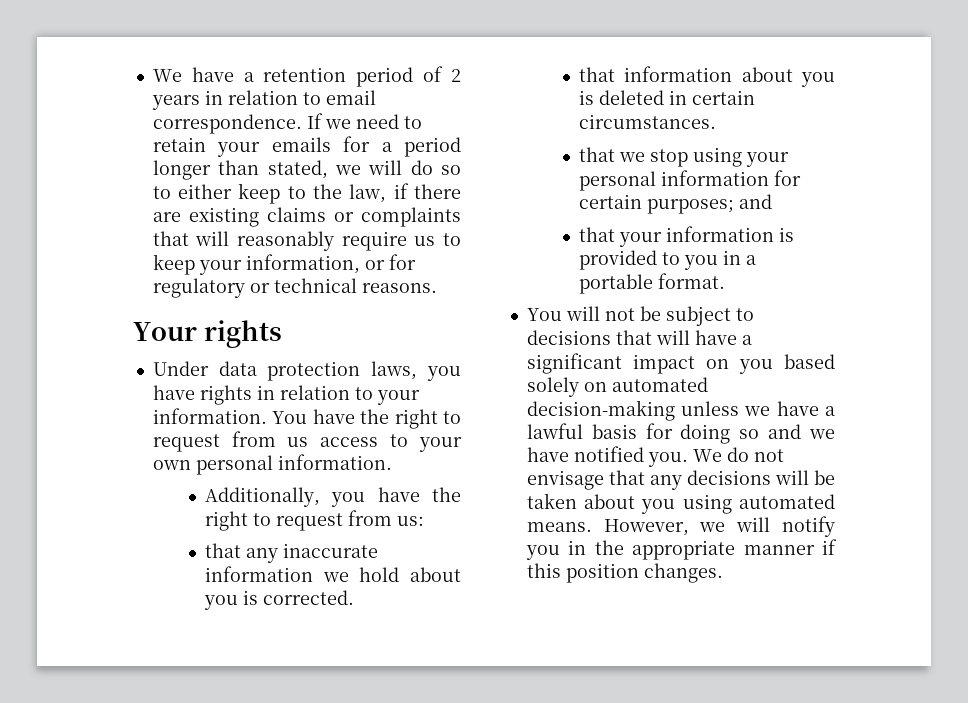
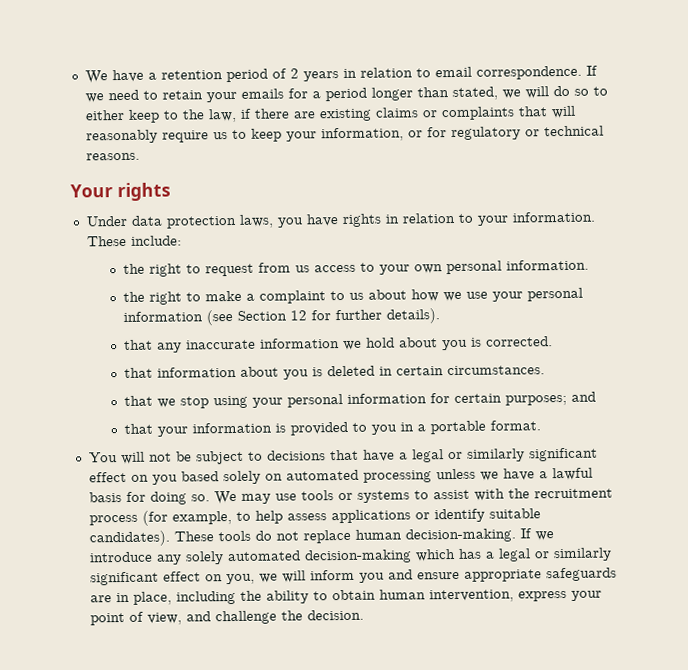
[272,409,355,424] You have -> [86,235,182,247] These include: //
[205,487,461,507] [205,510,425,531] Additionally, you have the right to request from us: -> [123,287,584,305] [123,308,441,326] the right to make a complaint to us about how we use your personal information (see Section 12 for further details).
[655,330,752,345] [526,353,695,374] will have a significant impact -> [362,447,598,463] [88,471,127,483] have a legal or similarly significant effect
[526,400,675,421] decision-making -> [362,470,432,483] processing
[739,424,835,439] [526,446,784,467] [526,470,835,490] [526,493,835,514] [526,516,835,537] [525,539,837,560] [526,563,723,583] so and we have notified you. We do not envisage that any decisions will be taken about you using automated means. However, we will notify you in the appropriate manner if this position changes. -> [190,488,613,505] [88,508,541,526] [88,528,554,547] [88,547,612,565] [89,567,617,586] [89,589,602,605] [89,609,364,626] so. We may use tools or systems to assist with the recruitment process (for example, to help assess applications or identify suitable candidates). These tools do not replace human decision-making. If we introduce any solely automated decision-making which has a legal or similarly significant effect on you, we will inform you and ensure appropriate safeguards are in place, including the ability to obtain human intervention, express your point of view, and challenge the decision.

